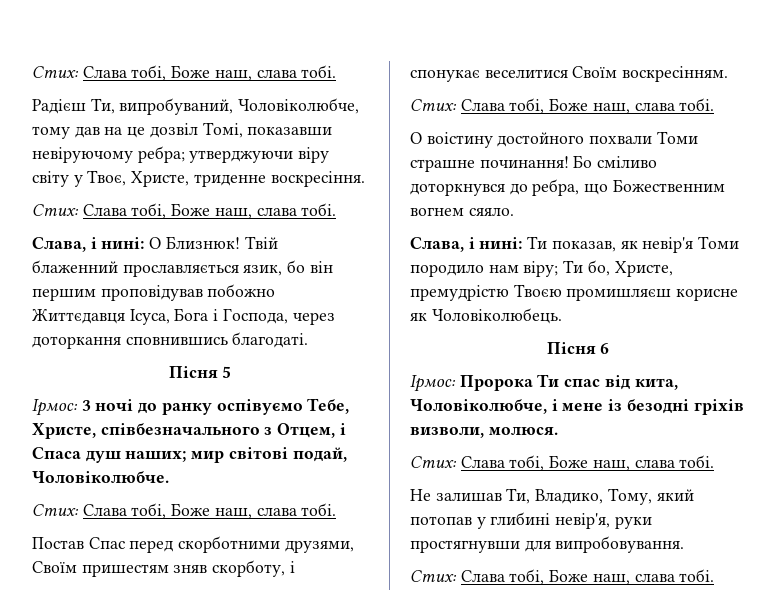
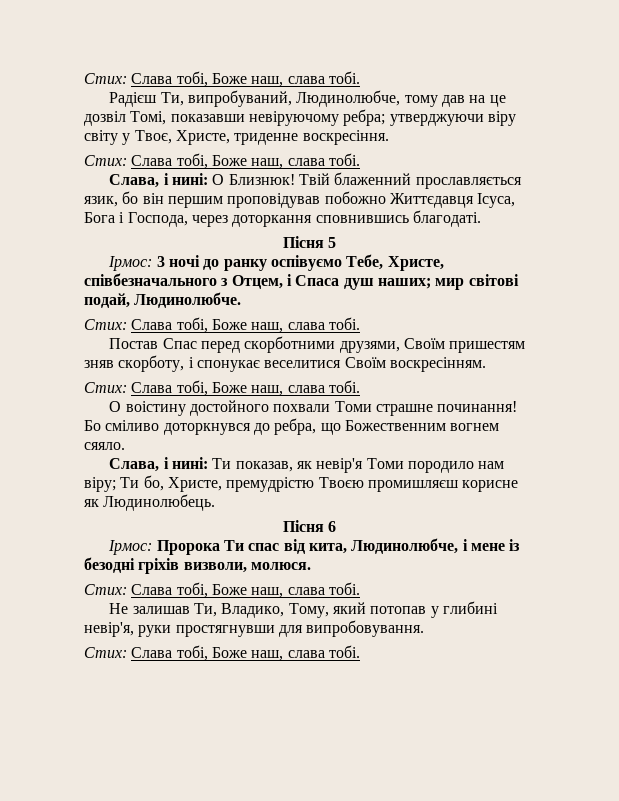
[238,98,360,114] Чоловіколюбче, -> [296,90,401,107] Людинолюбче,
[32,471,169,483] Чоловіколюбче. -> [134,292,242,308] Людинолюбче.
[431,308,562,324] Чоловіколюбець. -> [103,494,216,511] Людинолюбець.
[410,399,547,414] Чоловіколюбче, -> [351,538,459,554] Людинолюбче,

